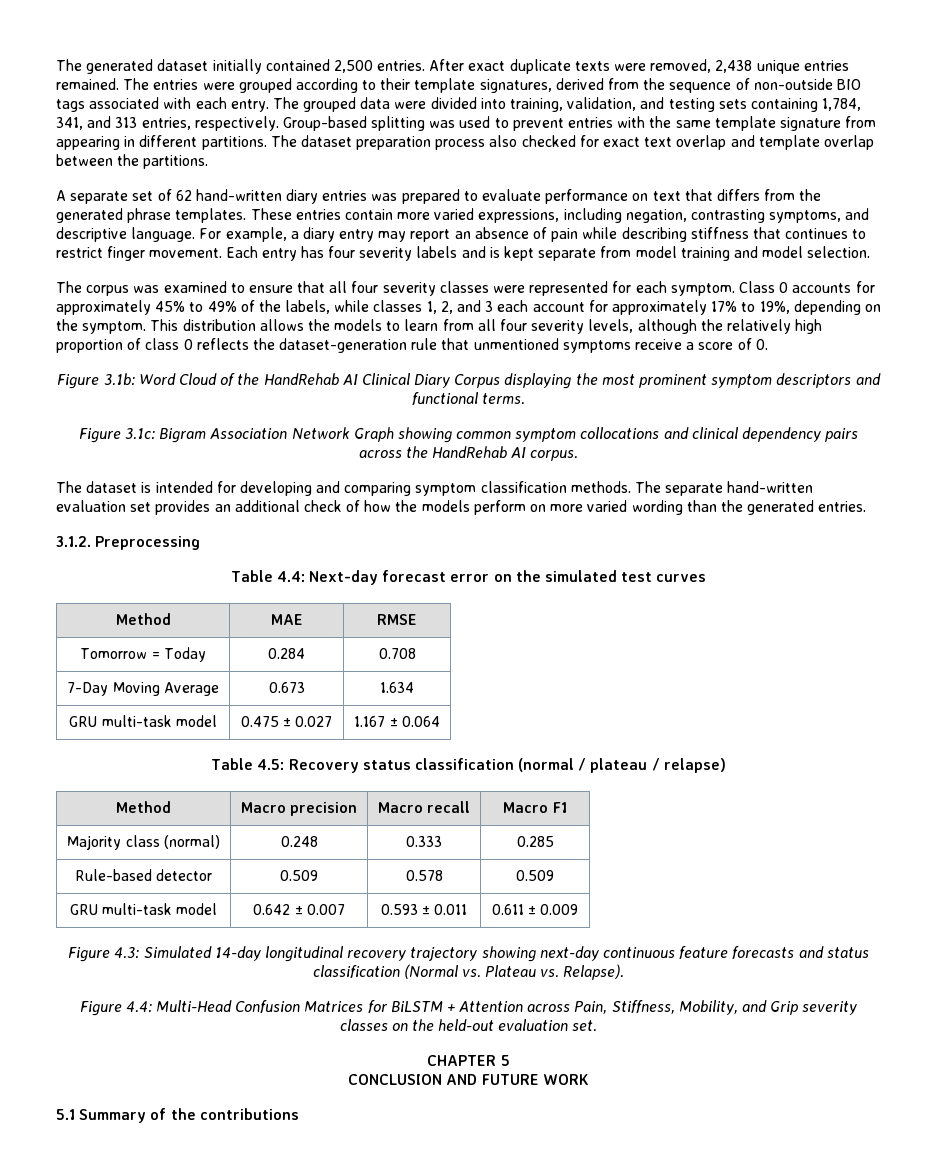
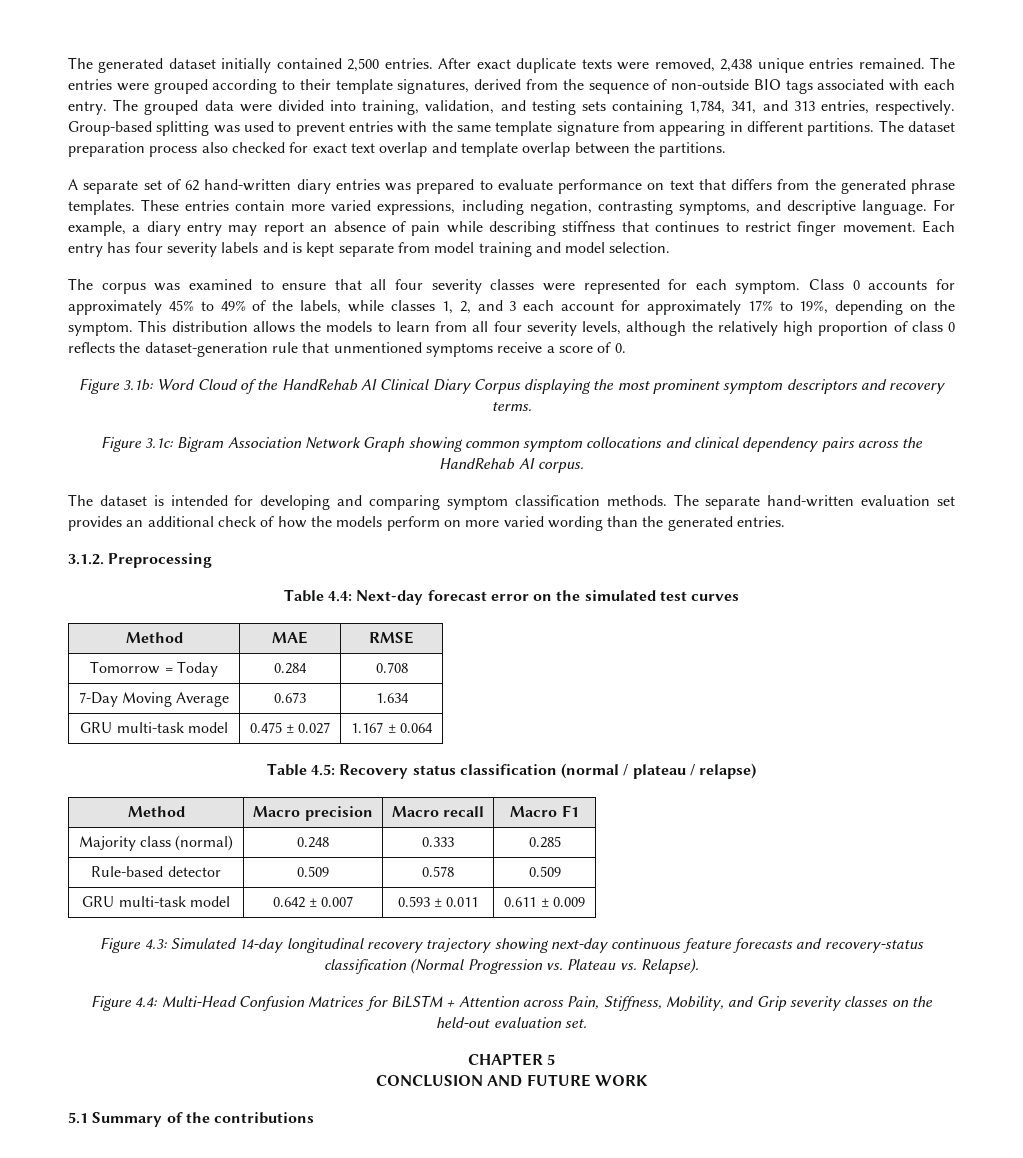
[411,392,478,405] functional -> [889,383,946,394] recovery
[826,947,869,958] status -> [824,940,924,953] recovery-status
(458, 971) none -> [467,959,543,974] Progression

